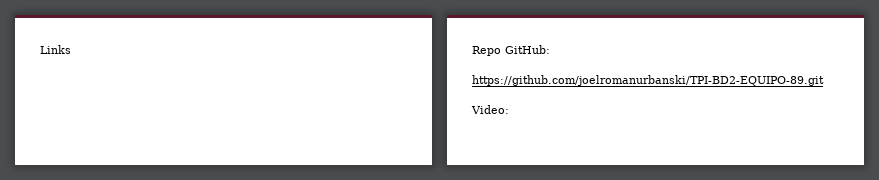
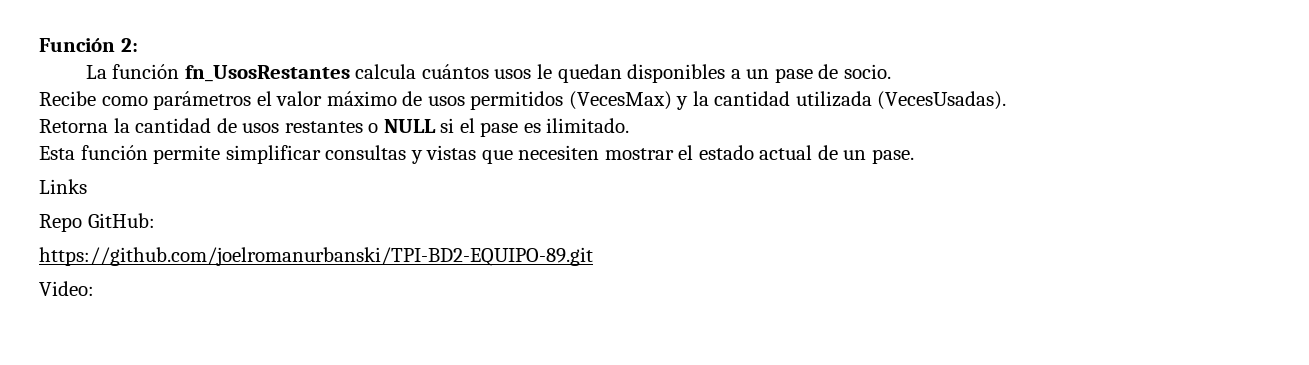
(40, 49) none -> [39,38,138,52] [85,64,891,83] [39,91,1007,110] [39,118,630,137] [39,145,915,164] Función 2: // La función fn_UsosRestantes calcula cuántos usos le quedan disponibles a un pase de socio. // Recibe como parámetros el valor máximo de usos permitidos (VecesMax) y la cantidad utilizada (VecesUsadas). // Retorna la cantidad de usos restantes o NULL si el pase es ilimitado. // Esta función permite simplificar consultas y vistas que necesiten mostrar el estado actual de un pase. //

